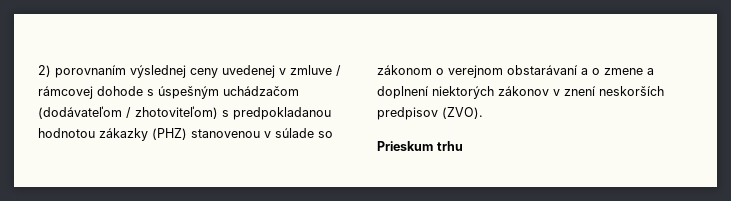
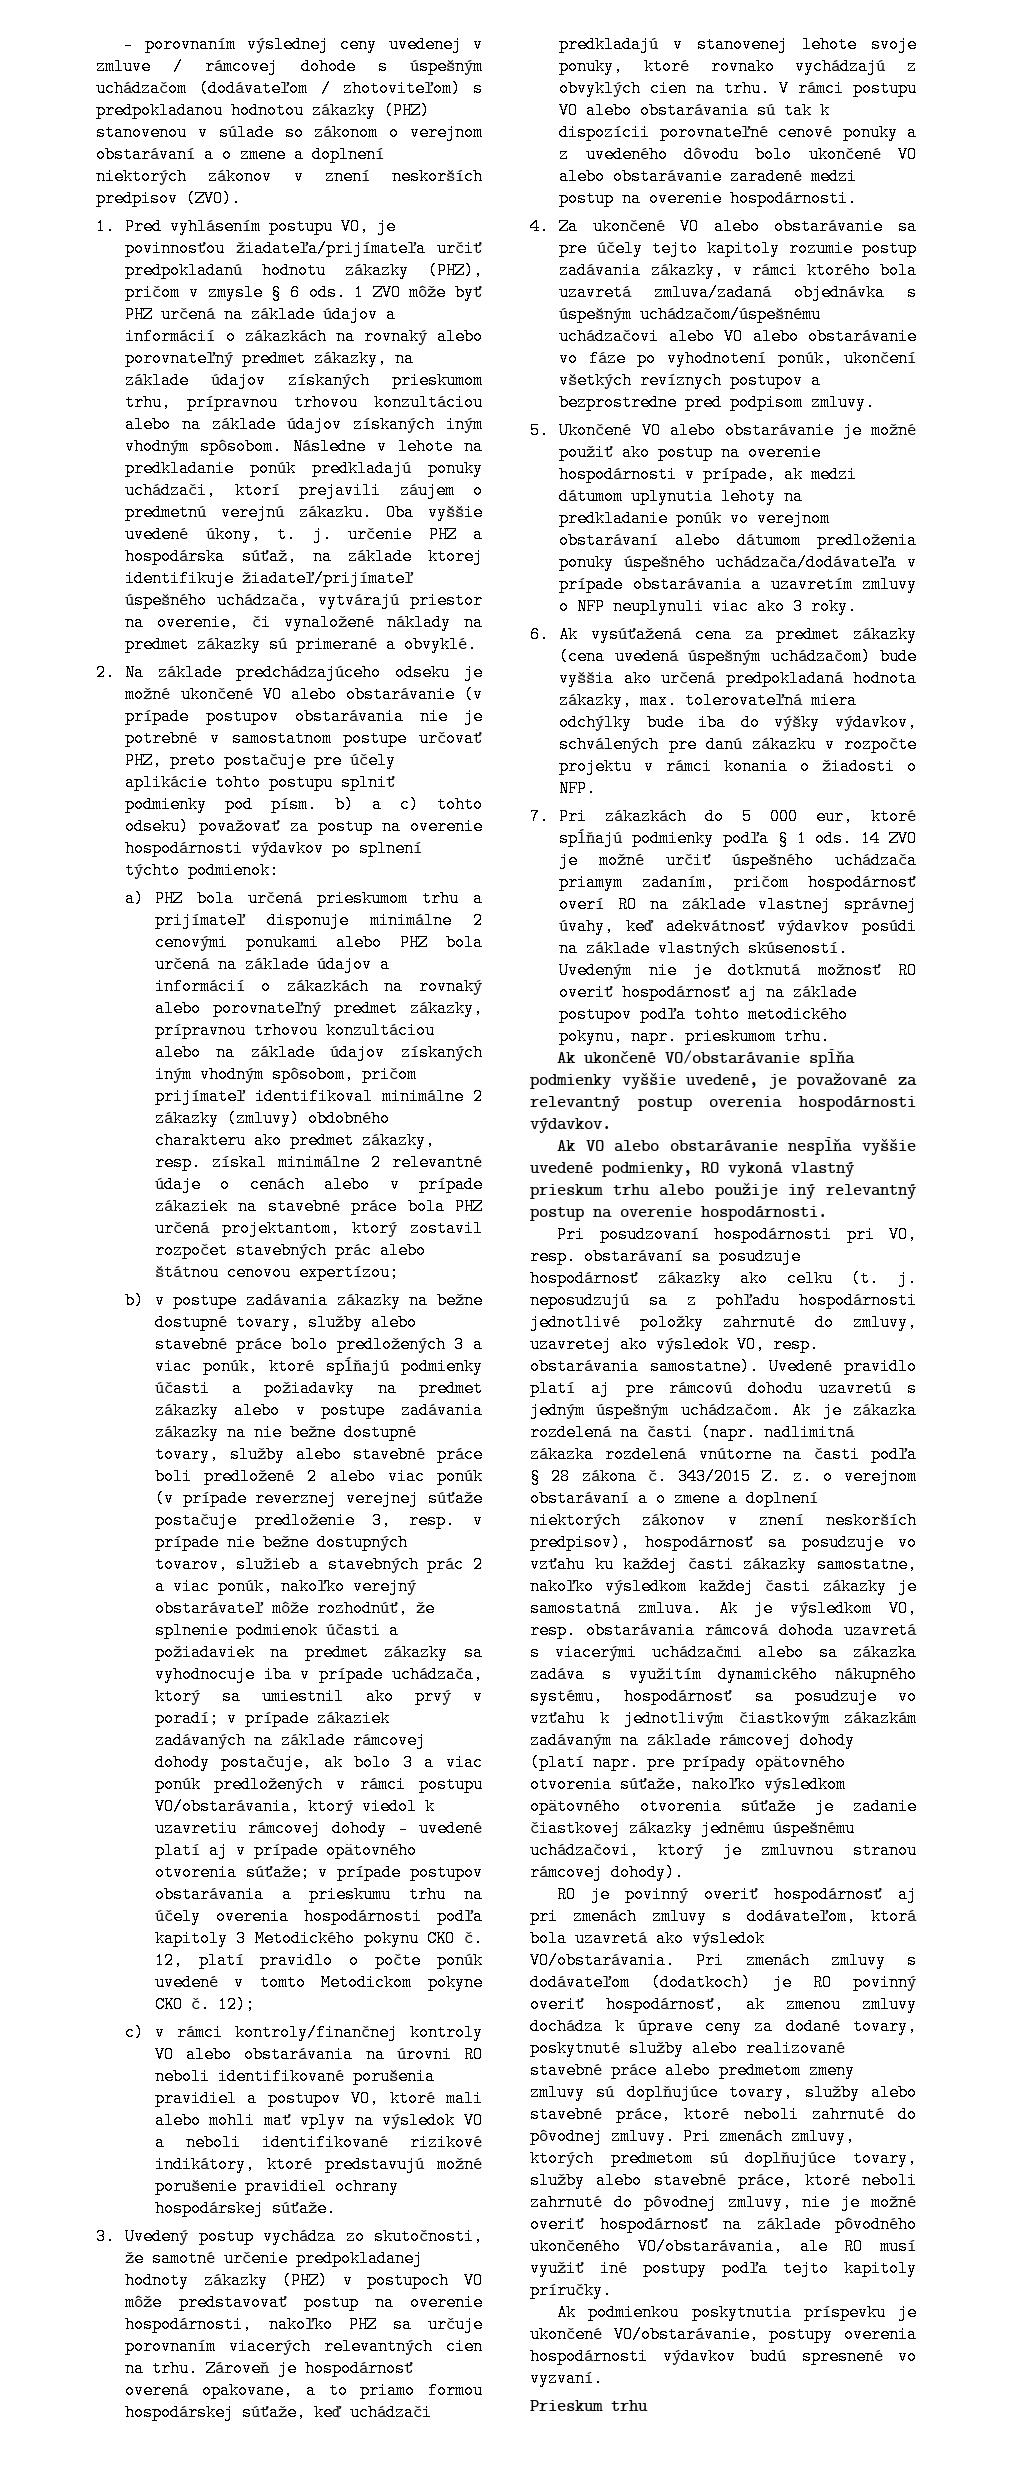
[38,65,51,77] 2) -> [123,36,134,53] -
(483, 113) none -> [96,218,397,235] [125,240,482,257] [125,262,483,279] [125,284,482,301] [125,306,397,323] [125,328,483,345] [125,350,415,367] [125,372,483,389] [125,394,483,411] [125,416,483,433] [125,438,483,455] [125,460,483,477] [125,482,483,499] [125,504,483,521] [125,526,483,543] [125,548,483,565] [125,570,415,587] [125,592,483,609] [125,614,483,631] [125,636,478,653] [96,664,483,681] [125,686,483,703] [125,708,483,725] [125,730,482,747] [125,752,397,769] [125,774,396,791] [125,796,483,813] [125,818,483,835] [125,840,423,857] [125,862,280,879] [125,890,483,907] [154,912,483,929] [154,934,483,951] [154,956,390,973] [154,978,482,995] [154,1000,483,1017] [154,1022,435,1039] [154,1044,483,1061] [154,1066,417,1083] [154,1088,483,1105] [154,1110,390,1127] [154,1132,435,1149] [154,1154,482,1171] [154,1176,483,1193] [154,1198,483,1215] [154,1220,483,1237] [154,1242,426,1259] [154,1264,399,1281] [125,1292,483,1309] [154,1314,417,1331] [154,1336,483,1353] [154,1357,483,1375] [154,1380,483,1397] [154,1402,483,1419] [154,1424,416,1441] [154,1446,483,1463] [154,1468,483,1485] [154,1490,483,1507] [154,1512,483,1529] [154,1534,408,1551] [154,1556,483,1573] [154,1578,416,1595] [154,1600,435,1617] [154,1622,399,1639] [154,1644,483,1661] [154,1666,483,1683] [154,1688,483,1705] [154,1710,390,1727] [154,1732,426,1749] [154,1754,483,1771] [154,1776,483,1793] [154,1798,435,1815] [154,1820,482,1837] [154,1842,417,1859] [154,1864,483,1881] [154,1886,483,1903] [154,1908,483,1925] [154,1930,484,1947] [154,1952,483,1969] [154,1974,483,1991] [154,1996,255,2013] [125,2024,483,2041] [154,2046,483,2063] [154,2068,435,2085] [154,2090,483,2107] [154,2112,483,2129] [154,2134,482,2151] [154,2156,482,2173] [154,2178,399,2195] [154,2200,336,2217] [96,2228,483,2245] [125,2250,424,2267] [125,2272,483,2289] [125,2294,483,2311] [125,2316,483,2333] [125,2338,483,2355] [125,2360,414,2377] [125,2382,483,2399] [125,2404,433,2421] [559,36,917,53] [559,58,917,75] [559,80,917,97] [559,102,831,119] [559,124,917,141] [559,146,917,163] [559,168,858,185] [559,190,858,207] [530,218,917,235] [559,240,917,257] [559,262,917,279] [559,284,917,301] [559,306,822,323] [559,328,917,345] [559,350,916,367] [559,372,822,389] [559,394,876,411] [530,422,916,439] [559,444,822,461] [559,466,858,483] [559,488,804,505] [559,510,831,527] [559,532,917,549] [559,554,917,571] [559,576,917,593] [559,598,858,615] [530,626,917,643] [559,648,917,665] [559,670,917,687] [559,692,858,709] [559,714,917,731] [559,736,917,753] [559,758,917,775] [559,780,597,797] [530,808,916,825] [559,829,917,847] [559,852,917,869] [559,874,916,891] [559,896,917,913] [559,918,917,935] [559,940,849,957] [559,962,917,979] [559,984,858,1001] [559,1006,849,1023] [559,1028,831,1045] [557,1049,856,1067] [530,1073,917,1089] [530,1096,916,1111] [530,1118,611,1133] [557,1137,916,1155] [530,1162,855,1177] [530,1183,917,1199] [530,1206,827,1221] [557,1226,917,1243] [530,1248,801,1265] [530,1270,917,1287] [530,1292,917,1309] [530,1314,917,1331] [530,1336,819,1353] [530,1358,917,1375] [530,1380,917,1397] [530,1402,917,1419] [530,1424,855,1441] [530,1446,917,1463] [530,1468,917,1485] [530,1490,818,1507] [530,1512,917,1529] [530,1534,917,1551] [530,1556,917,1573] [530,1578,917,1595] [530,1600,917,1617] [530,1622,917,1639] [530,1644,917,1661] [530,1666,917,1683] [530,1688,917,1705] [530,1710,917,1727] [530,1732,855,1749] [530,1754,846,1771] [530,1776,846,1793] [530,1798,917,1815] [530,1820,855,1837] [530,1842,917,1859] [530,1864,684,1881] [557,1886,917,1903] [530,1908,917,1925] [530,1930,765,1947] [530,1952,917,1969] [530,1974,916,1991] [530,1996,917,2013] [530,2018,917,2035] [530,2040,845,2057] [530,2062,855,2079] [530,2084,917,2101] [530,2106,917,2123] [530,2128,855,2145] [530,2150,917,2167] [530,2172,917,2189] [530,2194,916,2211] [530,2216,917,2233] [530,2238,916,2255] [530,2260,917,2277] [530,2282,612,2299] [557,2304,917,2321] [530,2326,917,2343] [530,2348,917,2365] [530,2370,603,2387] // 1. Pred vyhlásením postupu VO, je povinnosťou žiadateľa/prijímateľa určiť predpokladanú hodnotu zákazky (PHZ), pričom v zmysle § 6 ods. 1 ZVO môže byť PHZ určená na základe údajov a informácií o zákazkách na rovnaký alebo porovnateľný predmet zákazky, na základe údajov získaných prieskumom trhu, prípravnou trhovou konzultáciou alebo na základe údajov získaných iným vhodným spôsobom. Následne v lehote na predkladanie ponúk predkladajú ponuky uchádzači, ktorí prejavili záujem o predmetnú verejnú zákazku. Oba vyššie uvedené úkony, t. j. určenie PHZ a hospodárska súťaž, na základe ktorej identifikuje žiadateľ/prijímateľ úspešného uchádzača, vytvárajú priestor na overenie, či vynaložené náklady na predmet zákazky sú primerané a obvyklé. // 2. Na základe predchádzajúceho odseku je možné ukončené VO alebo obstarávanie (v prípade postupov obstarávania nie je potrebné v samostatnom postupe určovať PHZ, preto postačuje pre účely aplikácie tohto postupu splniť podmienky pod písm. b) a c) tohto odseku) považovať za postup na overenie hospodárnosti výdavkov po splnení týchto podmienok: // a) PHZ bola určená prieskumom trhu a prijímateľ disponuje minimálne 2 cenovými ponukami alebo PHZ bola určená na základe údajov a informácií o zákazkách na rovnaký alebo porovnateľný predmet zákazky, prípravnou trhovou konzultáciou alebo na základe údajov získaných iným vhodným spôsobom, pričom prijímateľ identifikoval minimálne 2 zákazky (zmluvy) obdobného charakteru ako predmet zákazky, resp. získal minimálne 2 relevantné údaje o cenách alebo v prípade zákaziek na stavebné práce bola PHZ určená projektantom, ktorý zostavil rozpočet stavebných prác alebo štátnou cenovou expertízou; // b) v postupe zadávania zákazky na bežne dostupné tovary, služby alebo stavebné práce bolo predložených 3 a viac ponúk, ktoré spĺňajú podmienky účasti a požiadavky na predmet zákazky alebo v postupe zadávania zákazky na nie bežne dostupné tovary, služby alebo stavebné práce boli predložené 2 alebo viac ponúk (v prípade reverznej verejnej súťaže postačuje predloženie 3, resp. v prípade nie bežne dostupných tovarov, služieb a stavebných prác 2 a viac ponúk, nakoľko verejný obstarávateľ môže rozhodnúť, že splnenie podmienok účasti a požiadaviek na predmet zákazky sa vyhodnocuje iba v prípade uchádzača, ktorý sa umiestnil ako prvý v poradí; v prípade zákaziek zadávaných na základe rámcovej dohody postačuje, ak bolo 3 a viac ponúk predložených v rámci postupu VO/obstarávania, ktorý viedol k uzavretiu rámcovej dohody – uvedené platí aj v prípade opätovného otvorenia súťaže; v prípade postupov obstarávania a prieskumu trhu na účely overenia hospodárnosti podľa kapitoly 3 Metodického pokynu CKO č. 12, platí pravidlo o počte ponúk uvedené v tomto Metodickom pokyne CKO č. 12); // c) v rámci kontroly/finančnej kontroly VO alebo obstarávania na úrovni RO neboli identifikované porušenia pravidiel a postupov VO, ktoré mali alebo mohli mať vplyv na výsledok VO a neboli identifikované rizikové indikátory, ktoré predstavujú možné porušenie pravidiel ochrany hospodárskej súťaže. // 3. Uvedený postup vychádza zo skutočnosti, že samotné určenie predpokladanej hodnoty zákazky (PHZ) v postupoch VO môže predstavovať postup na overenie hospodárnosti, nakoľko PHZ sa určuje porovnaním viacerých relevantných cien na trhu. Zároveň je hospodárnosť overená opakovane, a to priamo formou hospodárskej súťaže, keď uchádzači predkladajú v stanovenej lehote svoje ponuky, ktoré rovnako vychádzajú z obvyklých cien na trhu. V rámci postupu VO alebo obstarávania sú tak k dispozícii porovnateľné cenové ponuky a z uvedeného dôvodu bolo ukončené VO alebo obstarávanie zaradené medzi postup na overenie hospodárnosti. // 4. Za ukončené VO alebo obstarávanie sa pre účely tejto kapitoly rozumie postup zadávania zákazky, v rámci ktorého bola uzavretá zmluva/zadaná objednávka s úspešným uchádzačom/úspešnému uchádzačovi alebo VO alebo obstarávanie vo fáze po vyhodnotení ponúk, ukončení všetkých revíznych postupov a bezprostredne pred podpisom zmluvy. // 5. Ukončené VO alebo obstarávanie je možné použiť ako postup na overenie hospodárnosti v prípade, ak medzi dátumom uplynutia lehoty na predkladanie ponúk vo verejnom obstarávaní alebo dátumom predloženia ponuky úspešného uchádzača/dodávateľa v prípade obstarávania a uzavretím zmluvy o NFP neuplynuli viac ako 3 roky. // 6. Ak vysúťažená cena za predmet zákazky (cena uvedená úspešným uchádzačom) bude vyššia ako určená predpokladaná hodnota zákazky, max. tolerovateľná miera odchýlky bude iba do výšky výdavkov, schválených pre danú zákazku v rozpočte projektu v rámci konania o žiadosti o NFP. // 7. Pri zákazkách do 5 000 eur, ktoré spĺňajú podmienky podľa § 1 ods. 14 ZVO je možné určiť úspešného uchádzača priamym zadaním, pričom hospodárnosť overí RO na základe vlastnej správnej úvahy, keď adekvátnosť výdavkov posúdi na základe vlastných skúseností. Uvedeným nie je dotknutá možnosť RO overiť hospodárnosť aj na základe postupov podľa tohto metodického pokynu, napr. prieskumom trhu. // Ak ukončené VO/obstarávanie spĺňa podmienky vyššie uvedené, je považované za relevantný postup overenia hospodárnosti výdavkov. // Ak VO alebo obstarávanie nespĺňa vyššie uvedené podmienky, RO vykoná vlastný prieskum trhu alebo použije iný relevantný postup na overenie hospodárnosti. // Pri posudzovaní hospodárnosti pri VO, resp. obstarávaní sa posudzuje hospodárnosť zákazky ako celku (t. j. neposudzujú sa z pohľadu hospodárnosti jednotlivé položky zahrnuté do zmluvy, uzavretej ako výsledok VO, resp. obstarávania samostatne). Uvedené pravidlo platí aj pre rámcovú dohodu uzavretú s jedným úspešným uchádzačom. Ak je zákazka rozdelená na časti (napr. nadlimitná zákazka rozdelená vnútorne na časti podľa § 28 zákona č. 343/2015 Z. z. o verejnom obstarávaní a o zmene a doplnení niektorých zákonov v znení neskorších predpisov), hospodárnosť sa posudzuje vo vzťahu ku každej časti zákazky samostatne, nakoľko výsledkom každej časti zákazky je samostatná zmluva. Ak je výsledkom VO, resp. obstarávania rámcová dohoda uzavretá s viacerými uchádzačmi alebo sa zákazka zadáva s využitím dynamického nákupného systému, hospodárnosť sa posudzuje vo vzťahu k jednotlivým čiastkovým zákazkám zadávaným na základe rámcovej dohody (platí napr. pre prípady opätovného otvorenia súťaže, nakoľko výsledkom opätovného otvorenia súťaže je zadanie čiastkovej zákazky jednému úspešnému uchádzačovi, ktorý je zmluvnou stranou rámcovej dohody). // RO je povinný overiť hospodárnosť aj pri zmenách zmluvy s dodávateľom, ktorá bola uzavretá ako výsledok VO/obstarávania. Pri zmenách zmluvy s dodávateľom (dodatkoch) je RO povinný overiť hospodárnosť, ak zmenou zmluvy dochádza k úprave ceny za dodané tovary, poskytnuté služby alebo realizované stavebné práce alebo predmetom zmeny zmluvy sú doplňujúce tovary, služby alebo stavebné práce, ktoré neboli zahrnuté do pôvodnej zmluvy. Pri zmenách zmluvy, ktorých predmetom sú doplňujúce tovary, služby alebo stavebné práce, ktoré neboli zahrnuté do pôvodnej zmluvy, nie je možné overiť hospodárnosť na základe pôvodného ukončeného VO/obstarávania, ale RO musí využiť iné postupy podľa tejto kapitoly príručky. // Ak podmienkou poskytnutia príspevku je ukončené VO/obstarávanie, postupy overenia hospodárnosti výdavkov budú spresnené vo vyzvaní.

